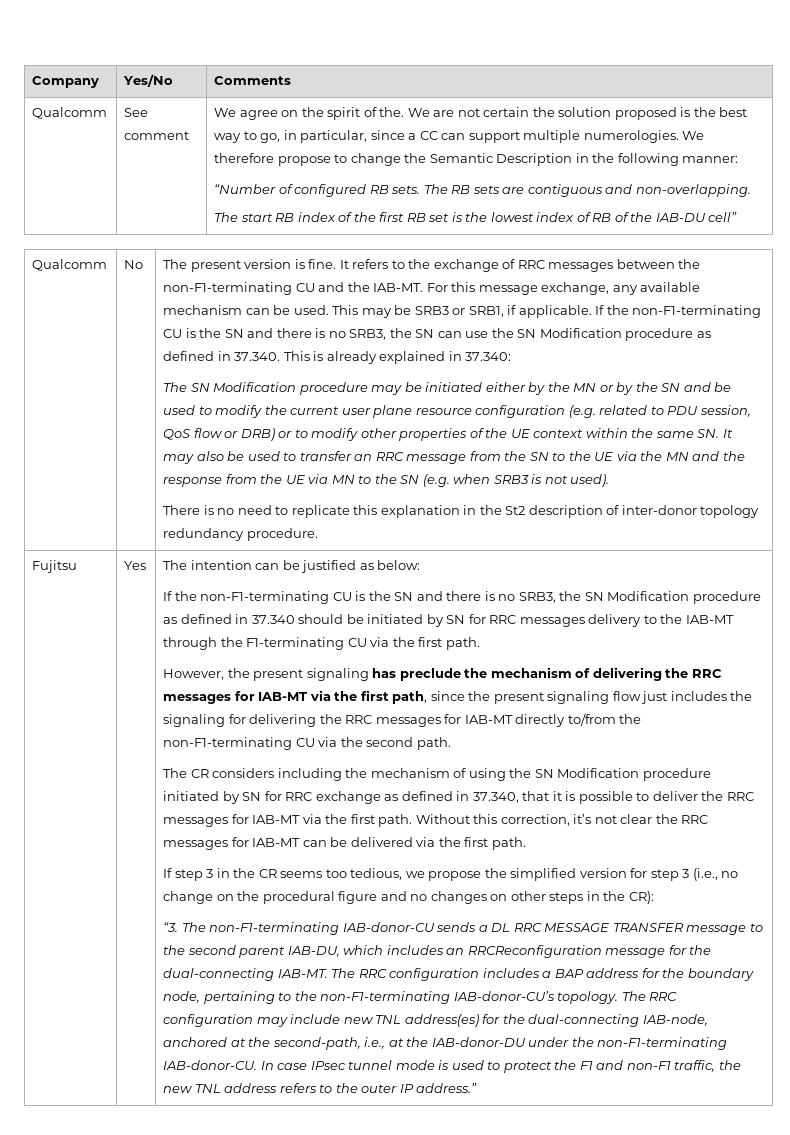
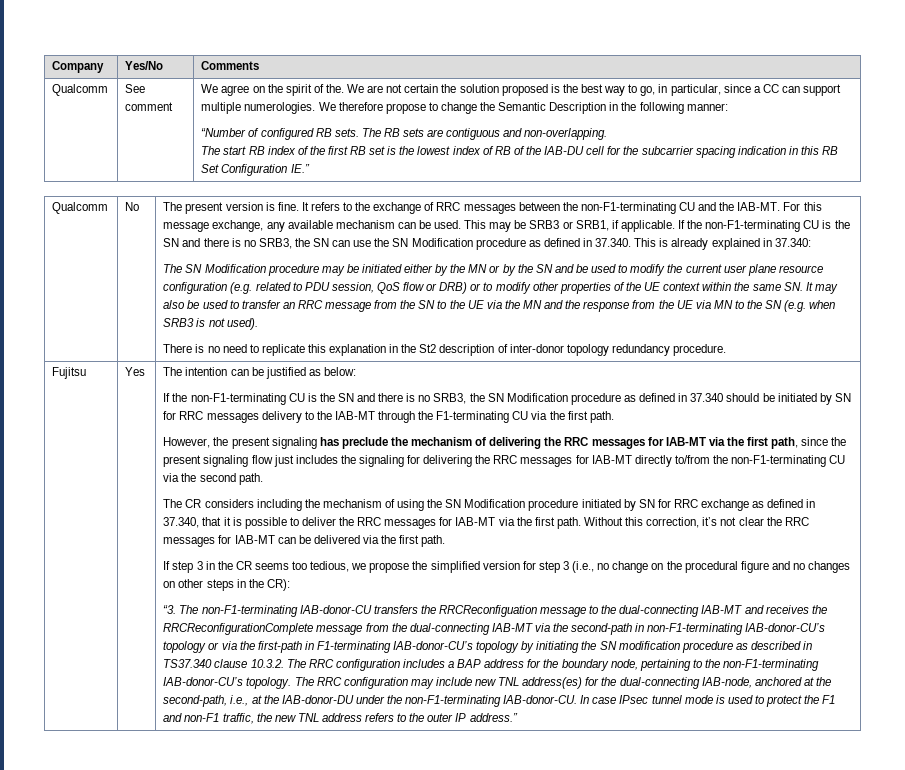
[708,212,738,222] cell” -> [586,146,839,158] [201,164,310,176] cell for the subcarrier spacing indication in this RB Set Configuration IE.”
[436,922,763,935] [163,945,712,958] [163,968,328,981] sends a DL RRC MESSAGE TRANSFER message to the second parent IAB-DU, which includes an RRCReconfiguration message for the dual-connecting IAB-MT. -> [373,605,827,617] [163,623,826,635] [163,641,813,653] [163,659,284,668] transfers the RRCReconfiguation message to the dual-connecting IAB-MT and receives the RRCReconfigurationComplete message from the dual-connecting IAB-MT via the second-path in non-F1-terminating IAB-donor-CU’s topology or via the first-path in F1-terminating IAB-donor-CU’s topology by initiating the SN modification procedure as described in TS37.340 clause 10.3.2.

